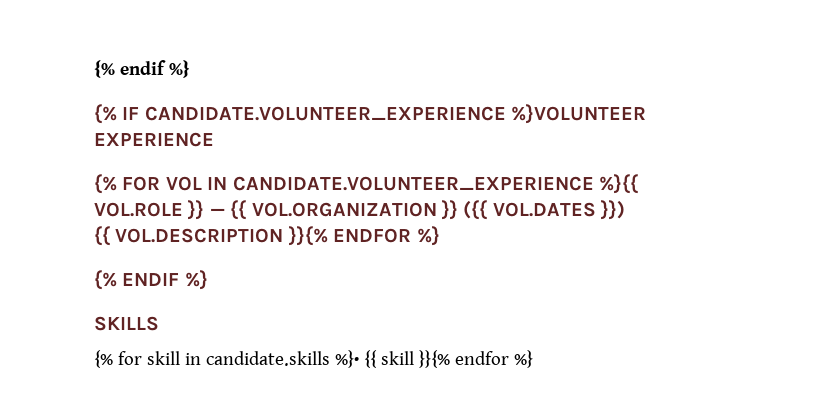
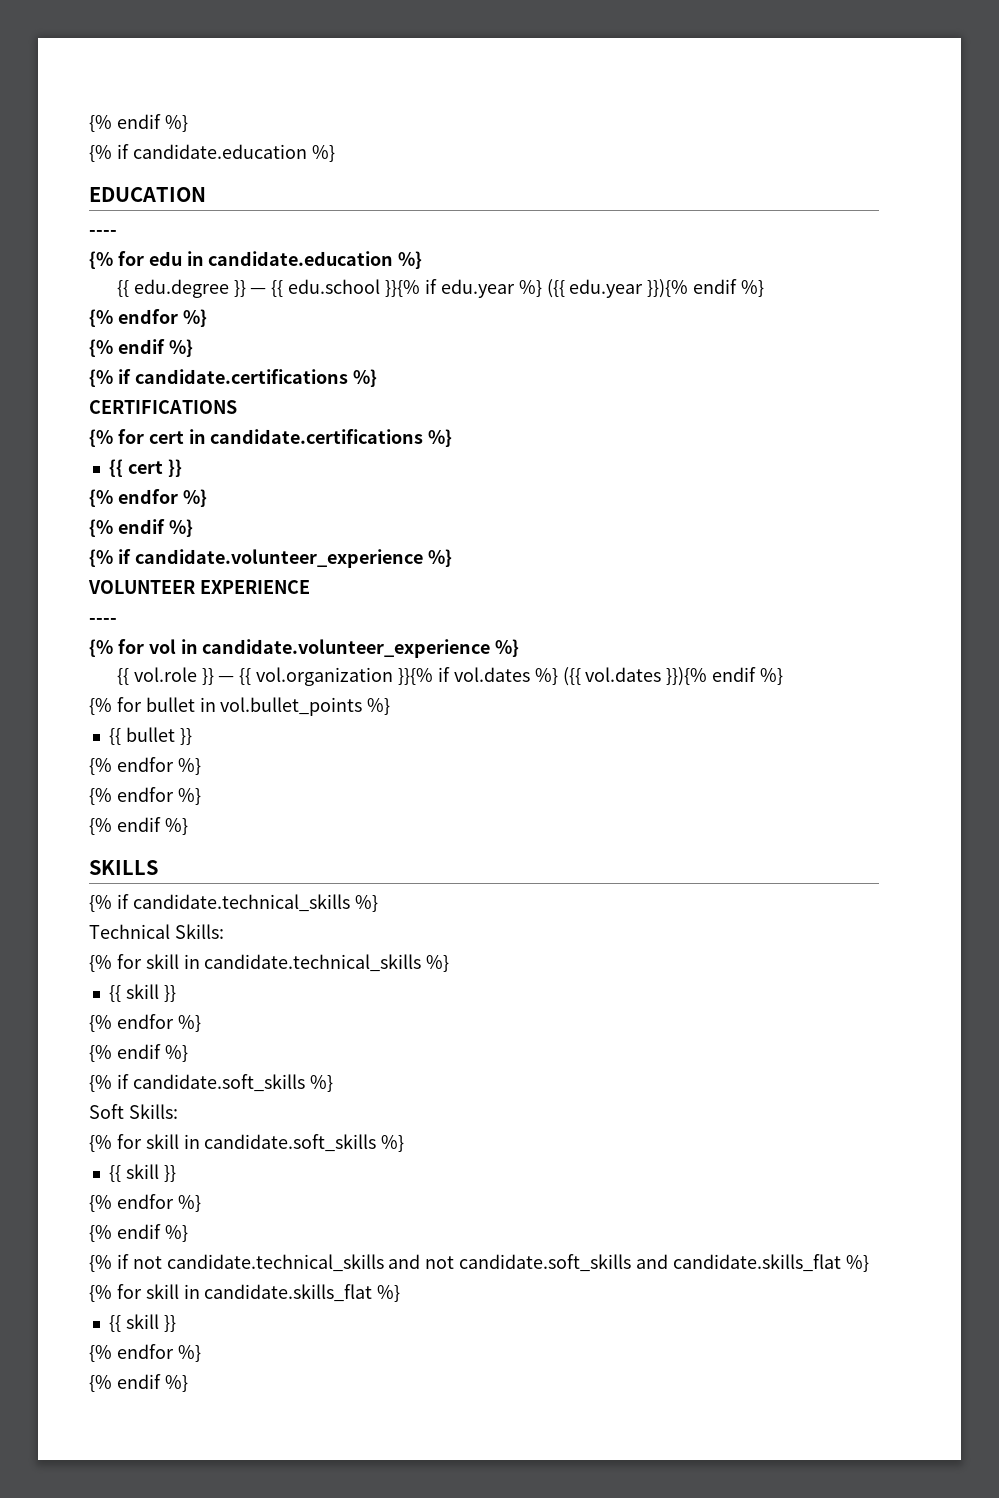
[94,60,190,78] [94,104,647,124] [94,132,214,147] [94,174,638,194] [94,200,626,220] [94,226,440,246] [94,270,208,290] [94,316,159,331] [94,350,509,368] {% endif %} // {% IF CANDIDATE.VOLUNTEER_EXPERIENCE %}VOLUNTEER EXPERIENCE // {% FOR VOL IN CANDIDATE.VOLUNTEER_EXPERIENCE %}{{ VOL.ROLE }} — {{ VOL.ORGANIZATION }} ({{ VOL.DATES }}) // {{ VOL.DESCRIPTION }}{% ENDFOR %} // {% ENDIF %} // SKILLS // {% for skill in candidate.skills %}• {{ skill }}{% endfor -> [89,114,188,132] [89,144,335,162] [89,187,206,202] [89,230,117,236] [89,251,423,269] [116,279,764,298] [89,309,207,327] [89,339,193,357] [89,369,377,387] [89,400,237,414] [89,429,453,447] [108,459,182,477] [89,489,207,507] [89,519,193,537] [89,549,452,568] [88,580,310,594] [89,618,117,624] [89,639,520,658] [116,667,783,686] [89,697,391,716] [108,727,192,745] [89,757,201,775] [89,787,201,805] [89,817,188,835] [89,860,158,875] [89,894,378,912] [89,924,224,939] [89,954,450,972] [108,984,176,1002] [89,1014,201,1032] [89,1044,188,1062] [89,1074,333,1092] [89,1104,178,1119] [89,1134,405,1152] [108,1164,176,1182] [89,1194,201,1212] [89,1224,188,1242] [89,1254,869,1272] [89,1284,401,1302] [108,1314,176,1332] [89,1344,201,1362] [89,1374,161,1392] {% endif %} // {% if candidate.education %} // EDUCATION // ---- // {% for edu in candidate.education %} // {{ edu.degree }} — {{ edu.school }}{% if edu.year %} ({{ edu.year }}){% endif %} // {% endfor %} // {% endif %} // {% if candidate.certifications %} // CERTIFICATIONS // {% for cert in candidate.certifications %} // {{ cert }} // {% endfor %} // {% endif %} // {% if candidate.volunteer_experience %} // VOLUNTEER EXPERIENCE // ---- // {% for vol in candidate.volunteer_experience %} // {{ vol.role }} — {{ vol.organization }}{% if vol.dates %} ({{ vol.dates }}){% endif %} // {% for bullet in vol.bullet_points %} // {{ bullet }} // {% endfor %} // {% endfor %} // {% endif %} // SKILLS // {% if candidate.technical_skills %} // Technical Skills: // {% for skill in candidate.technical_skills %} // {{ skill }} // {% endfor %} // {% endif %} // {% if candidate.soft_skills %} // Soft Skills: // {% for skill in candidate.soft_skills %} // {{ skill }} // {% endfor %} // {% endif %} // {% if not candidate.technical_skills and not candidate.soft_skills and candidate.skills_flat %} // {% for skill in candidate.skills_flat %} // {{ skill }} // {% endfor %} // {% endif

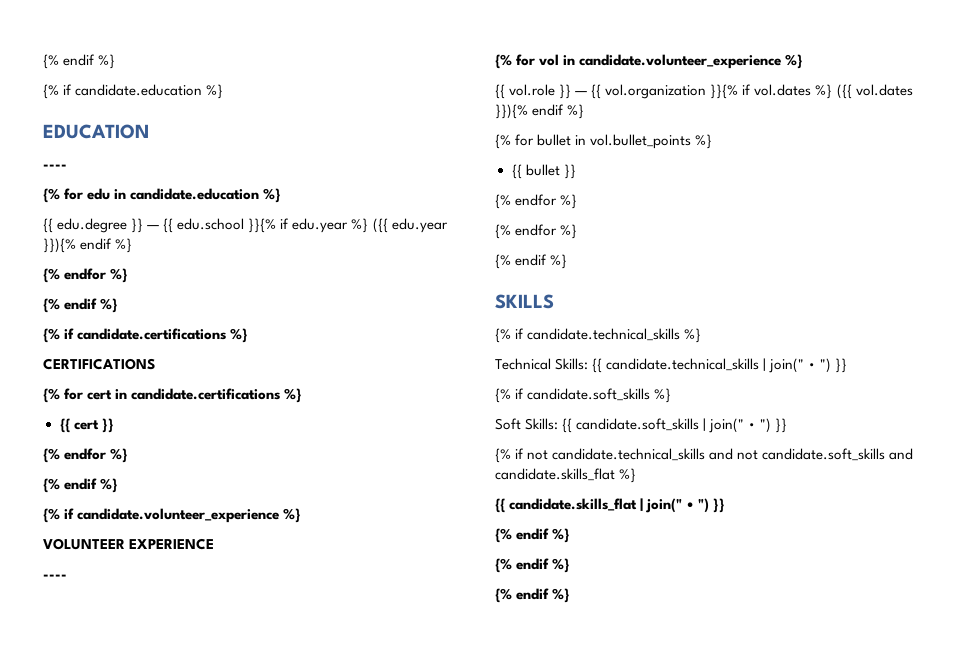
[89,954,450,972] [108,984,176,1002] [89,1014,201,1032] [89,1044,188,1062] // {% for skill in candidate.technical_skills %} // {{ skill }} // {% endfor %} // {% endif %} -> [592,358,848,373] {{ candidate.technical_skills | join(" • ") }}
[89,1134,405,1152] [108,1164,176,1182] [89,1194,201,1212] [89,1224,188,1242] // {% for skill in candidate.soft_skills %} // {{ skill }} // {% endfor %} // {% endif %} -> [562,418,788,433] {{ candidate.soft_skills | join(" • ") }}
[89,1284,401,1302] [108,1314,176,1332] [89,1344,201,1362] [89,1374,188,1392] {% for skill in candidate.skills_flat %} // {{ skill }} // {% endfor %} // {% endif %} -> [495,498,726,513] [495,528,571,543] [495,558,571,573] [495,588,571,603] {{ candidate.skills_flat | join(" • ") }} // {% endif %} // {% endif %} // {% endif %}

